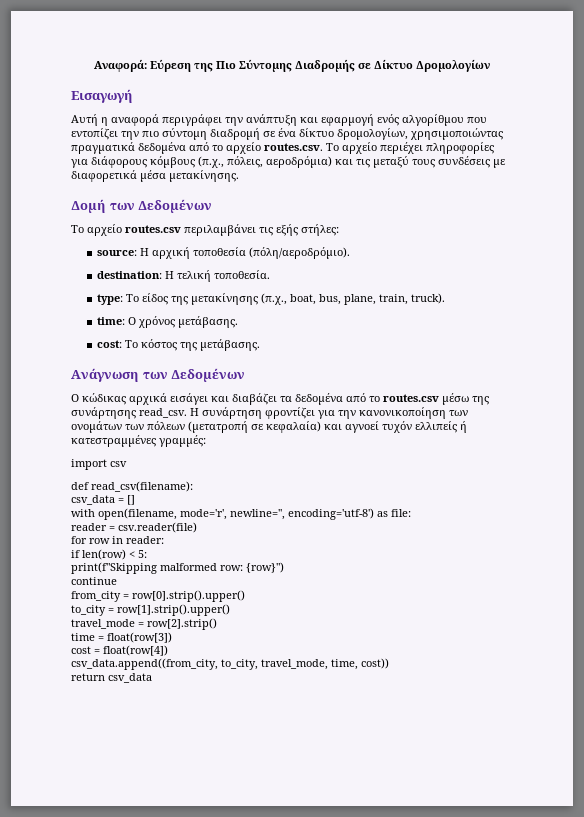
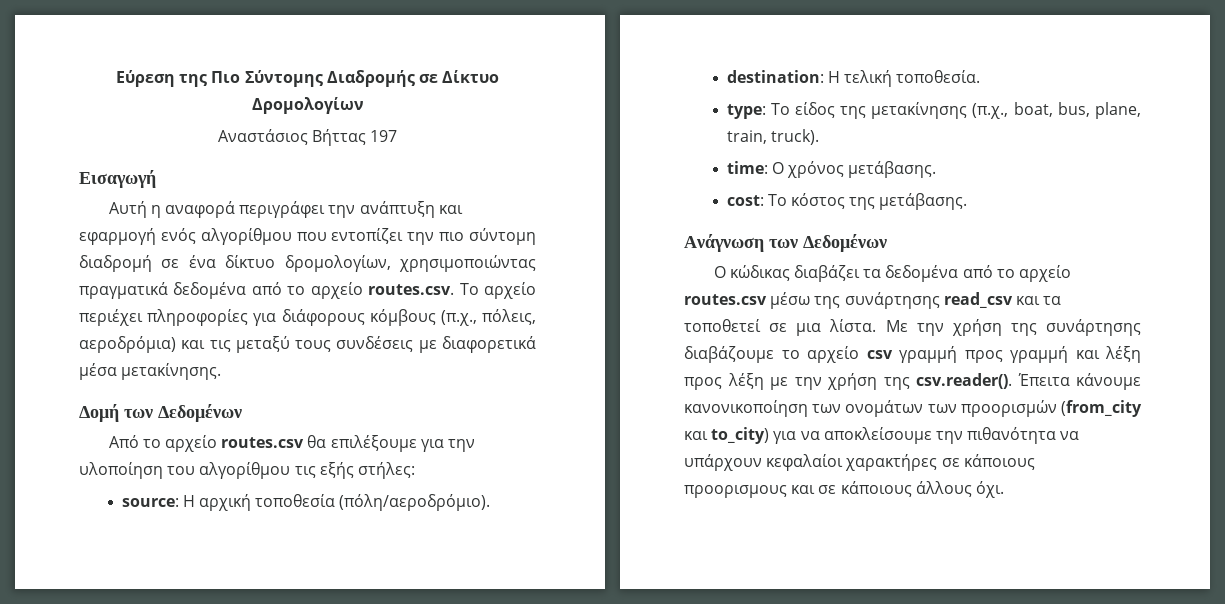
[94,59,147,72] Αναφορά: -> (115, 78) none
(490, 65) none -> [217,129,398,146] // Αναστάσιος Βήττας 197
[71,224,256,236] Το αρχείο routes.csv περιλαμβάνει -> [108,435,475,452] [79,462,291,479] Από το αρχείο routes.csv θα επιλέξουμε για την υλοποίηση του αλγορίθμου
[129,393,229,405] αρχικά εισάγει και -> (790, 273) none
(380, 399) none -> [1018,265,1071,282] αρχείο
[139,407,468,419] [71,421,467,433] [71,435,206,447] [71,459,127,470] [71,481,193,492] [71,495,135,505] [71,508,411,520] [71,522,197,533] [71,536,164,544] [71,549,147,560] [71,562,284,574] [71,577,117,585] [71,590,245,602] [71,604,230,616] [71,618,217,630] [71,632,172,643] [71,645,168,656] [71,658,389,670] [71,673,152,683] read_csv. Η συνάρτηση φροντίζει για την κανονικοποίηση των ονομάτων των πόλεων (μετατροπή σε κεφαλαία) και αγνοεί τυχόν ελλιπείς ή κατεστραμμένες γραμμές: // import csv // def read_csv(filename): // csv_data = [] // with open(filename, mode='r', newline='', encoding='utf-8') as file: // reader = csv.reader(file) // for row in reader: // if len(row) < 5: // print(f"Skipping malformed row: {row}") // continue // from_city = row[0].strip().upper() // to_city = row[1].strip().upper() // travel_mode = row[2].strip() // time = float(row[3]) // cost = float(row[4]) // csv_data.append((from_city, to_city, travel_mode, time, cost)) // return csv_data -> [943,292,1062,308] [684,319,1141,336] [684,346,1141,363] [684,373,1141,390] [684,400,1142,417] [684,427,1080,444] [684,454,1035,471] [684,481,1004,498] read_csv και τα τοποθετεί σε μια λίστα. Με την χρήση της συνάρτησης διαβάζουμε το αρχείο csv γραμμή προς γραμμή και λέξη προς λέξη με την χρήση της csv.reader(). Έπειτα κάνουμε κανονικοποίηση των ονομάτων των προορισμών (from_city και to_city) για να αποκλείσουμε την πιθανότητα να υπάρχουν κεφαλαίοι χαρακτήρες σε κάποιους προορισμους και σε κάποιους άλλους όχι.

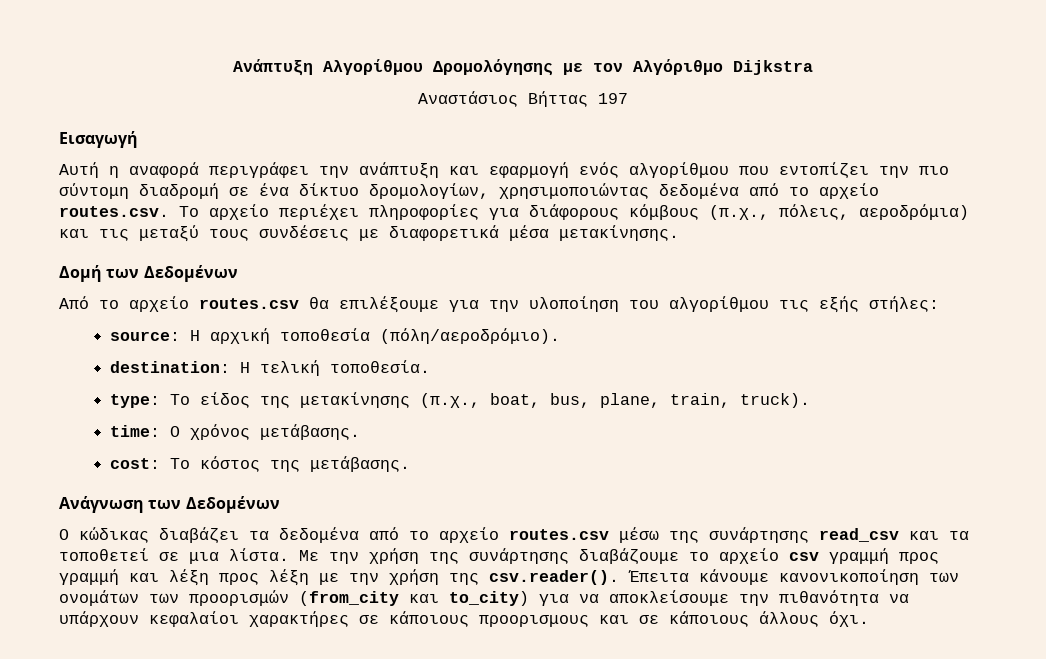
[115,70,500,87] [251,97,364,114] Εύρεση της Πιο Σύντομης Διαδρομής σε Δίκτυο Δρομολογίων -> [233,59,813,76] Ανάπτυξη Αλγορίθμου Δρομολόγησης με τον Αλγόριθμο Dijkstra
[79,282,168,299] πραγματικά -> (649, 191) none

